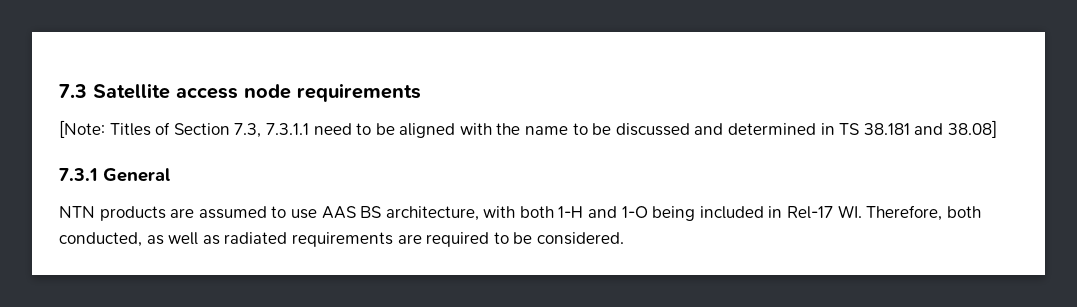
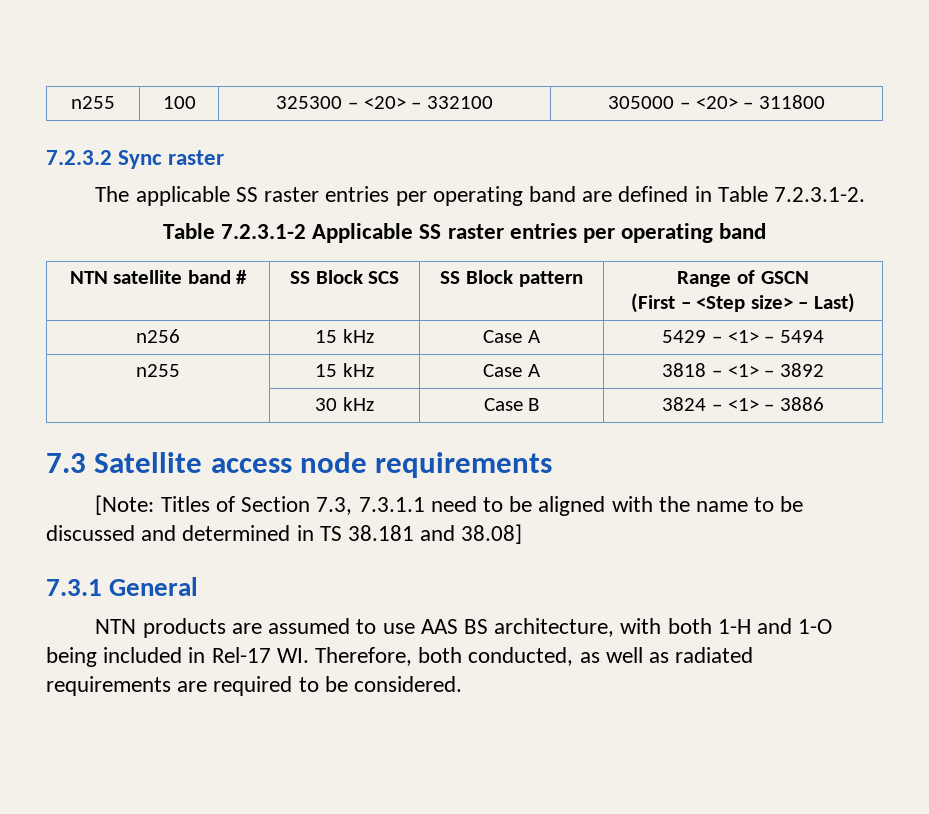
(59, 91) none -> [71,96,115,109] [162,96,196,109] [276,96,493,109] [608,95,825,109] [46,150,225,169] [95,186,865,206] [162,223,767,243] [69,270,248,284] [289,270,400,284] [440,270,583,287] [677,270,809,287] [631,293,855,313] [136,329,180,343] [315,329,374,343] [483,330,541,343] [662,330,824,343] [136,364,180,377] [315,363,374,377] [483,364,541,377] [662,363,824,377] [315,397,374,411] [483,398,540,411] [662,397,824,411] n255 | 100 | 325300 – <20> – 332100 | 305000 – <20> – 311800 // 7.2.3.2 Sync raster // The applicable SS raster entries per operating band are defined in Table 7.2.3.1-2. // Table 7.2.3.1-2 Applicable SS raster entries per operating band // NTN satellite band # | SS Block SCS | SS Block pattern | Range of GSCN // (First – <Step size> – Last) // n256 | 15 kHz | Case A | 5429 – <1> – 5494 // n255 | 15 kHz | Case A | 3818 – <1> – 3892 // | 30 kHz | Case B | 3824 – <1> – 3886 //

